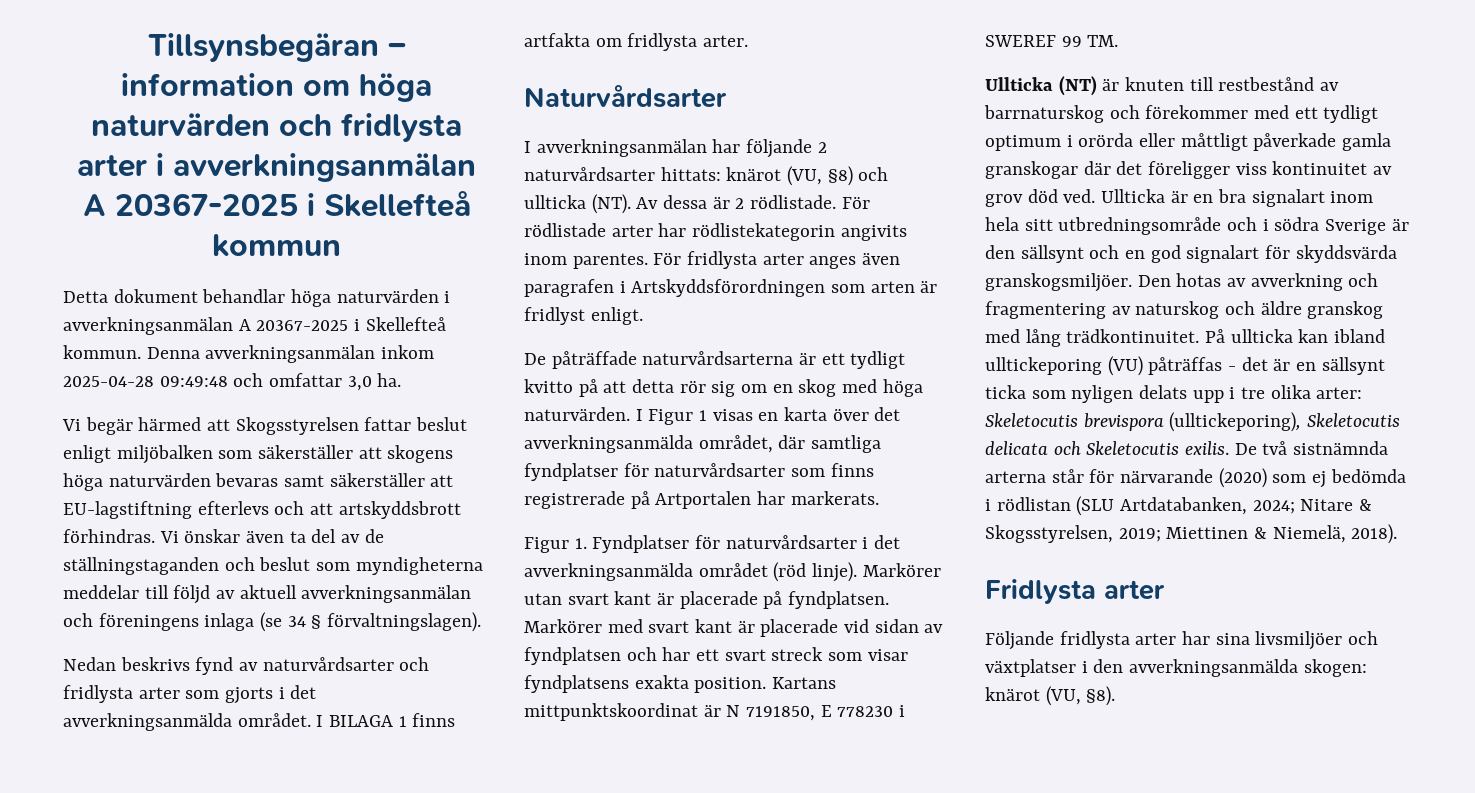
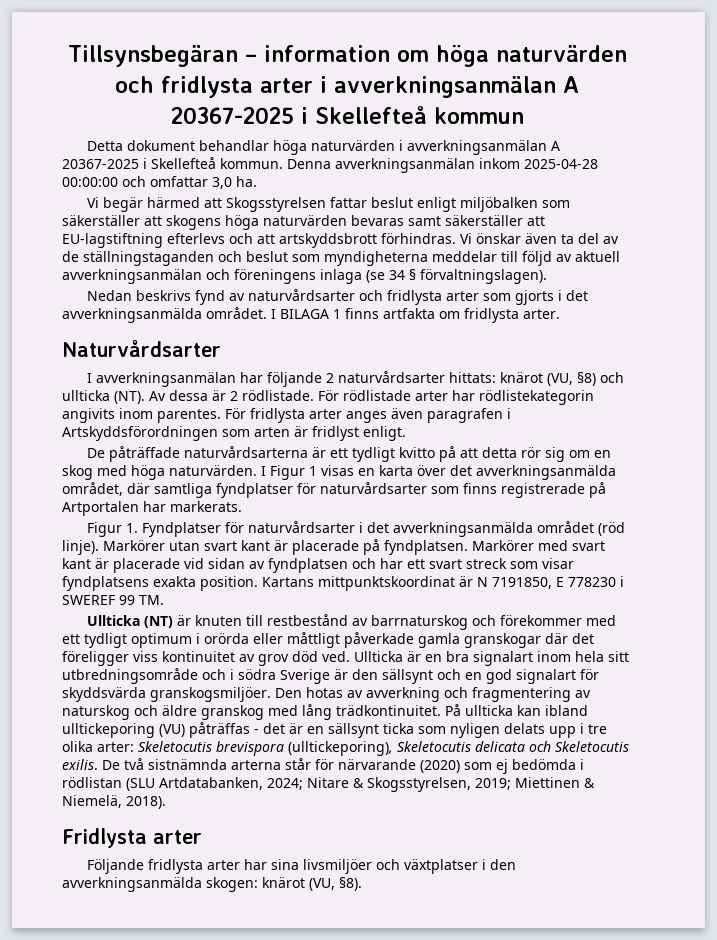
[159,376,228,387] 09:49:48 -> [62,177,118,187] 00:00:00

